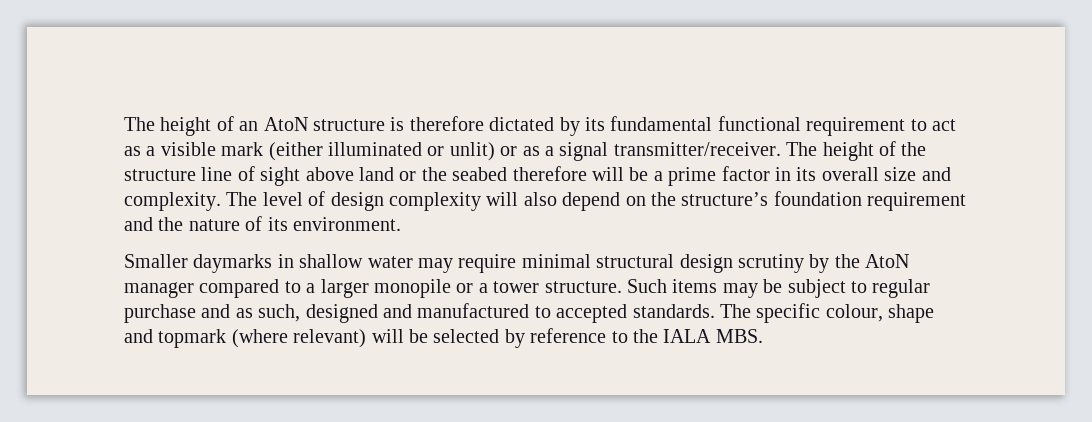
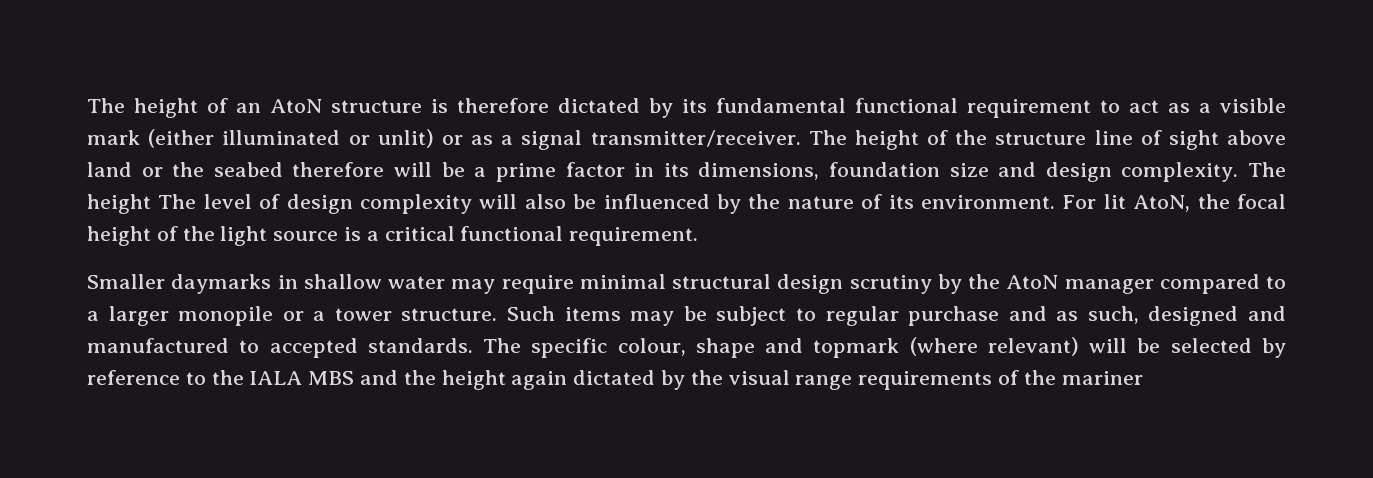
[821,167,879,181] overall -> [698,162,940,180] dimensions, foundation
(951, 174) none -> [1045,162,1112,182] design
(258, 199) none -> [87,194,197,214] height The
[562,191,967,211] [124,217,153,231] depend on the structure’s foundation requirement and -> [573,194,742,214] be influenced by
(401, 224) none -> [1062,194,1286,212] [87,226,699,246] For lit AtoN, the focal height of the light source is a critical functional requirement.
[715,329,763,343] MBS. -> [308,370,1143,390] MBS and the height again dictated by the visual range requirements of the mariner

